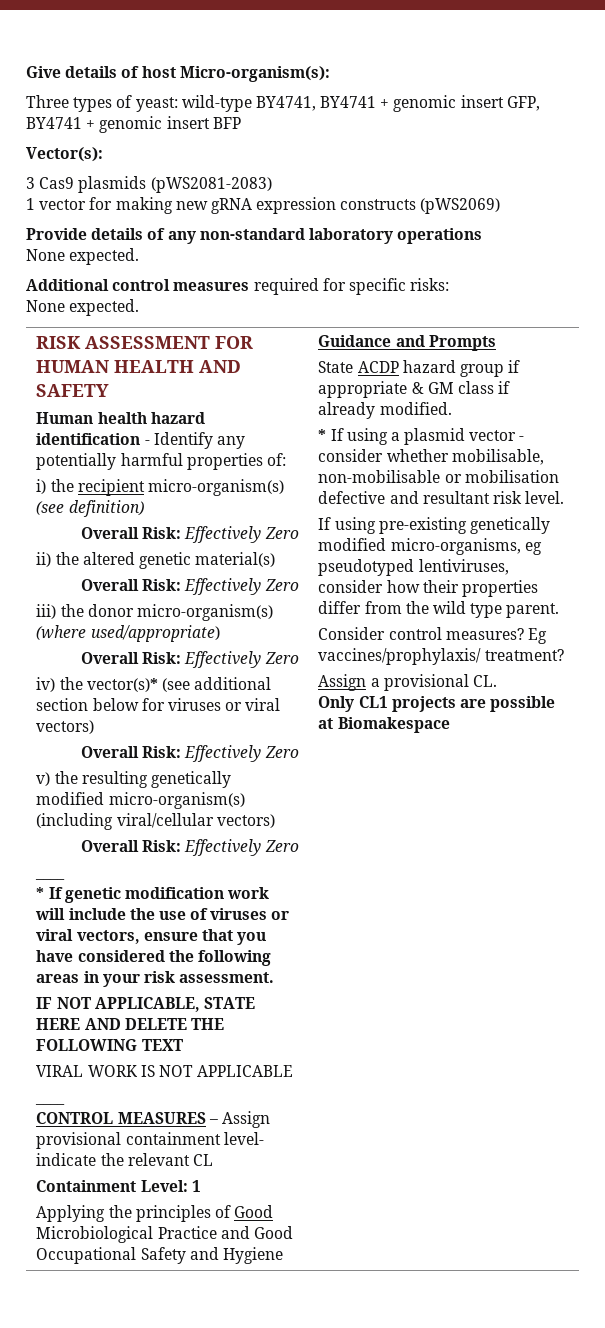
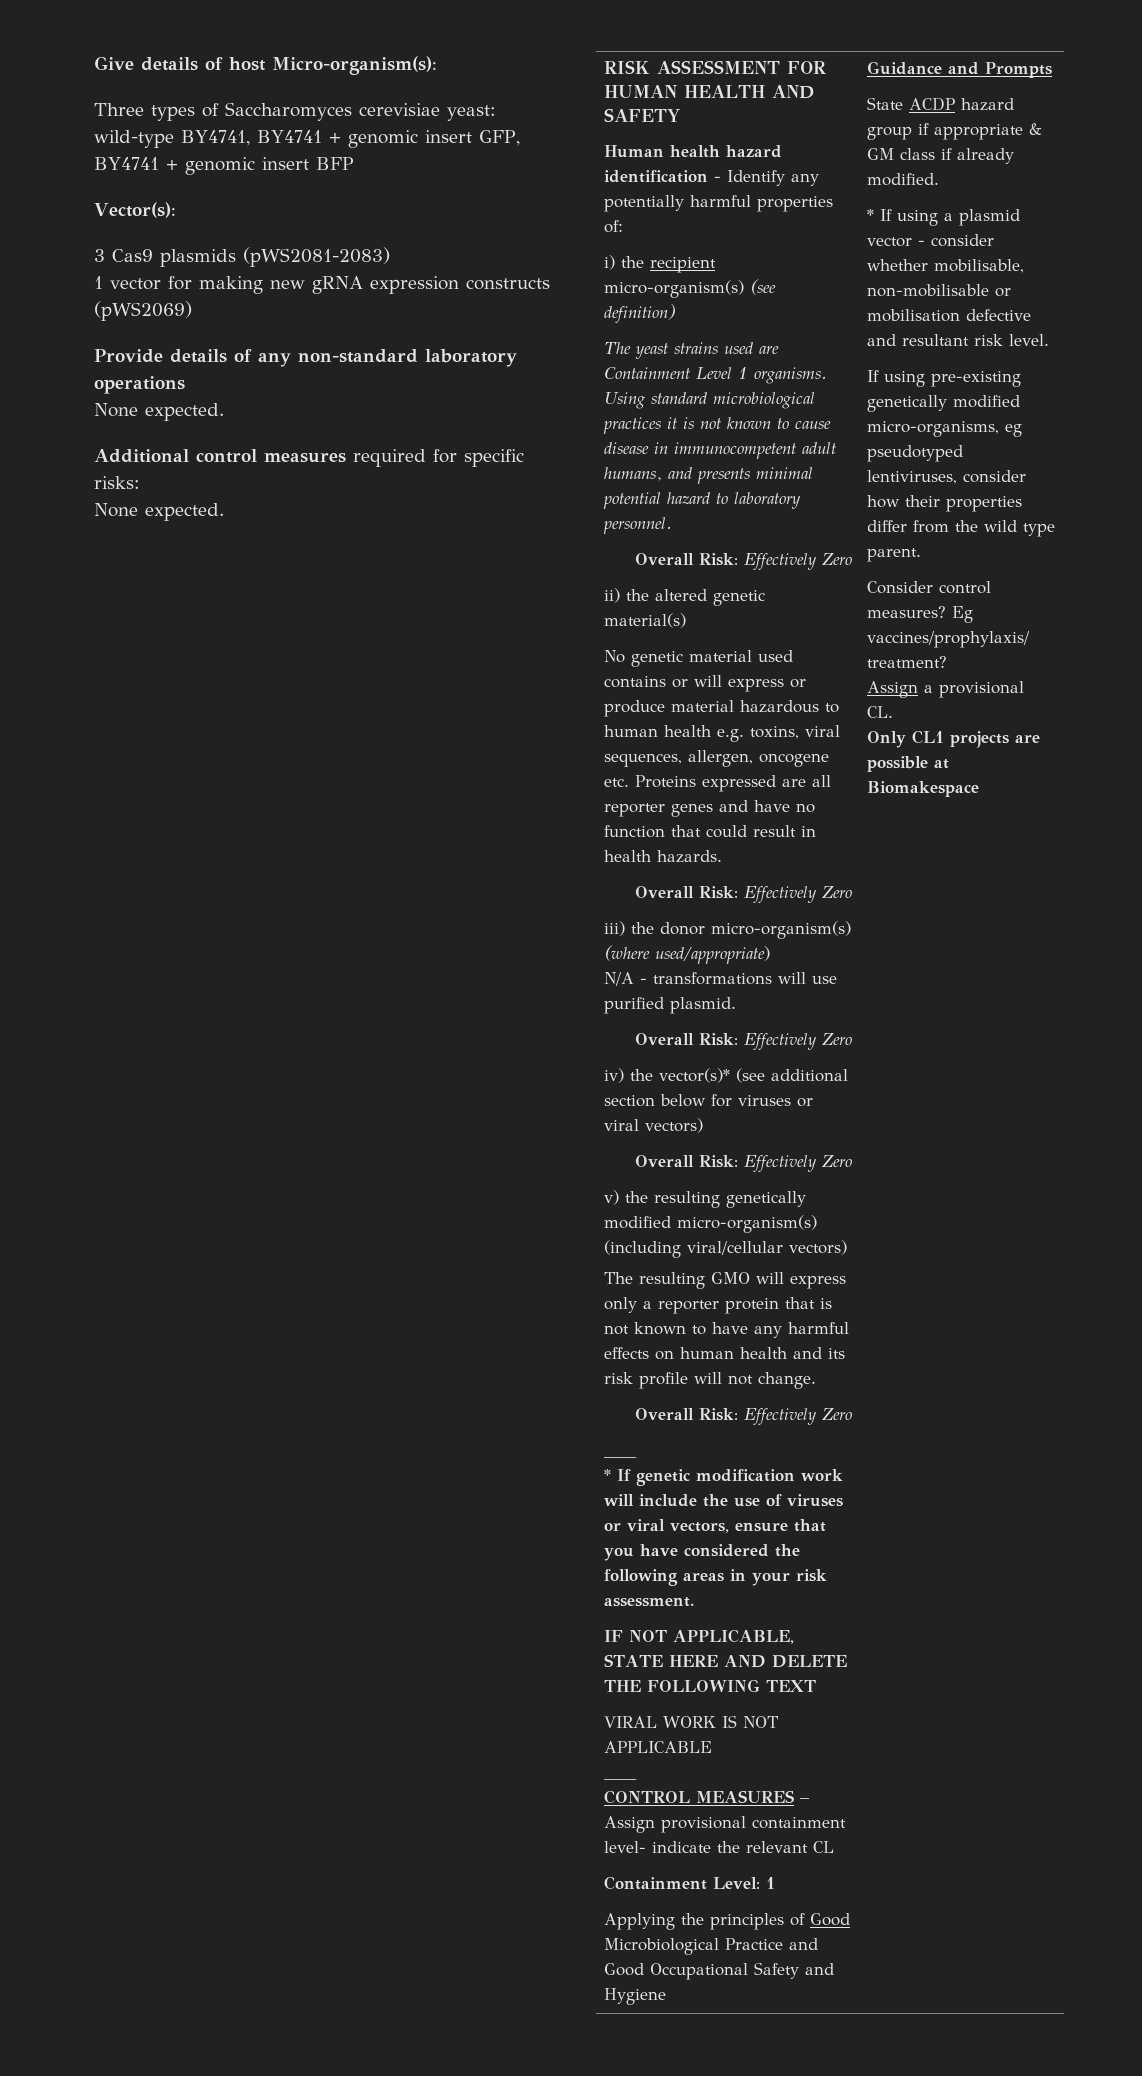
(133, 101) none -> [225,102,440,121] Saccharomyces cerevisiae
(144, 508) none -> [604,342,780,359] [604,367,828,384] [604,392,816,409] [603,417,832,434] [604,442,838,459] [604,467,814,484] [603,492,802,509] [603,517,673,534] // The yeast strains used are Containment Level 1 organisms. Using standard microbiological practices it is not known to cause disease in immunocompetent adult humans, and presents minimal potential hazard to laboratory personnel.
(276, 559) none -> [604,650,794,667] [604,675,807,692] [604,700,840,717] [604,725,841,742] [604,750,830,767] [604,775,832,792] [604,800,816,817] [604,825,817,838] [604,850,723,863] // No genetic material used contains or will express or produce material hazardous to human health e.g. toxins, viral sequences, allergen, oncogene etc. Proteins expressed are all reporter genes and have no function that could result in health hazards.
(220, 633) none -> [604,972,838,986] [604,997,737,1014] // N/A - transformations will use purified plasmid.
(275, 821) none -> [604,1272,847,1289] [604,1297,833,1314] [604,1322,850,1338] [604,1347,846,1360] [604,1372,817,1389] // The resulting GMO will express only a reporter protein that is not known to have any harmful effects on human health and its risk profile will not change.

